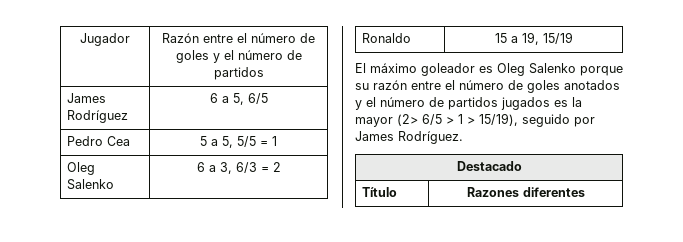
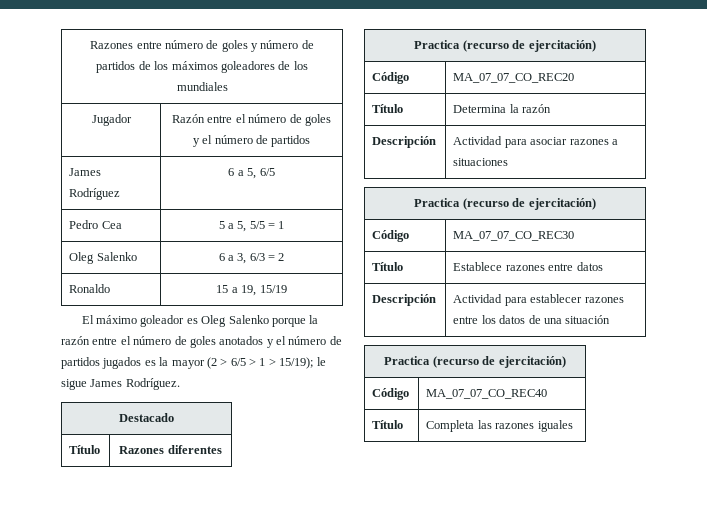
(80, 39) none -> [90,40,314,52] [96,61,308,73] [176,82,228,91] Razones entre número de goles y número de partidos de los máximos goleadores de los mundiales //
[355,83,369,90] su -> [309,315,319,324] la
[397,114,418,126] (2> -> [206,357,228,369] (2 >
[479,113,595,127] 15/19), seguido por -> [279,357,326,369] [61,379,87,390] 15/19); le sigue
(585, 192) none -> [414,40,596,52] [372,72,410,84] [453,73,575,83] [372,104,404,113] [453,104,552,113] [372,136,437,148] [453,136,618,148] [453,158,509,166] [414,198,596,210] [372,230,410,242] [453,231,575,241] [372,262,404,271] [453,262,603,271] [372,294,437,306] [453,294,624,306] [453,315,611,324] [384,356,566,368] [372,388,410,400] [426,389,548,399] [372,420,404,429] [426,420,573,432] // Practica (recurso de ejercitación) // Código | MA_07_07_CO_REC20 // Título | Determina la razón // Descripción | Actividad para asociar razones a situaciones // Practica (recurso de ejercitación) // Código | MA_07_07_CO_REC30 // Título | Establece razones entre datos // Descripción | Actividad para establecer razones entre los datos de una situación // Practica (recurso de ejercitación) // Código | MA_07_07_CO_REC40 // Título | Completa las razones iguales

